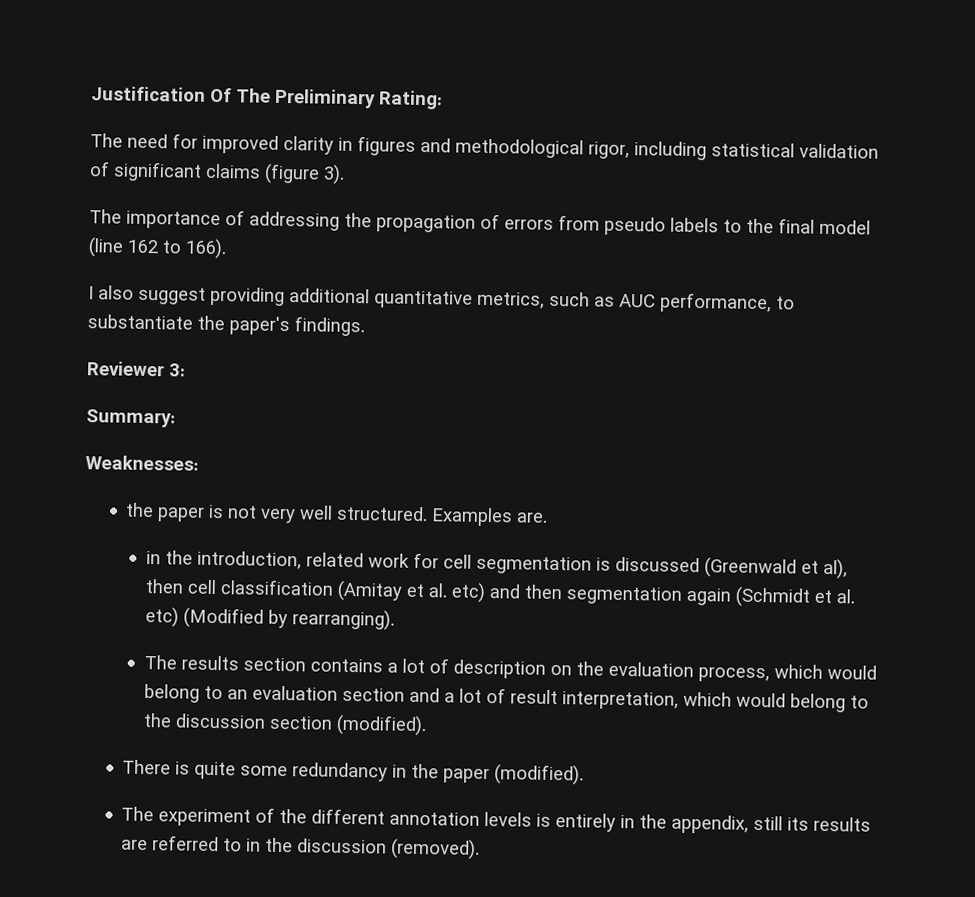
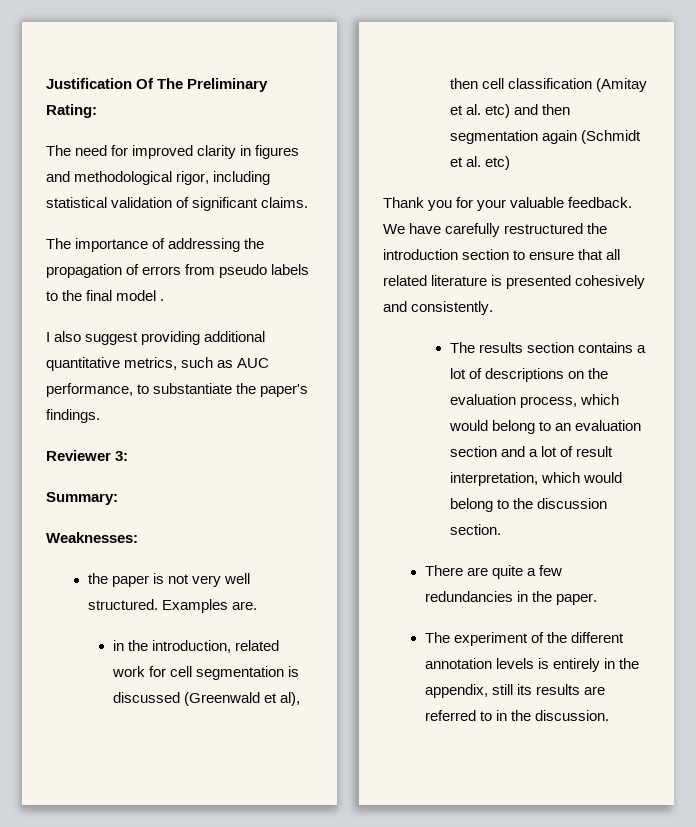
[205,163,345,185] claims (figure 3). -> [261,197,309,208] claims.
[88,237,227,260] (line 162 to 166). -> [160,299,165,301] .
[183,607,396,631] (Modified by rearranging). -> [383,197,633,211] [383,223,608,237] [383,249,621,260] [383,275,646,289] [383,301,494,315] // Thank you for your valuable feedback. We have carefully restructured the introduction section to ensure that all related literature is presented cohesively and consistently.
[453,659,547,679] description -> [484,368,564,382] descriptions
[269,714,428,737] section (modified). -> [449,524,501,535] section.
[175,761,585,786] is quite some redundancy in the paper (modified). -> [466,565,562,579] [424,591,597,605] are quite a few redundancies in the paper.
[297,838,481,860] discussion (removed). -> [534,710,609,721] discussion.

